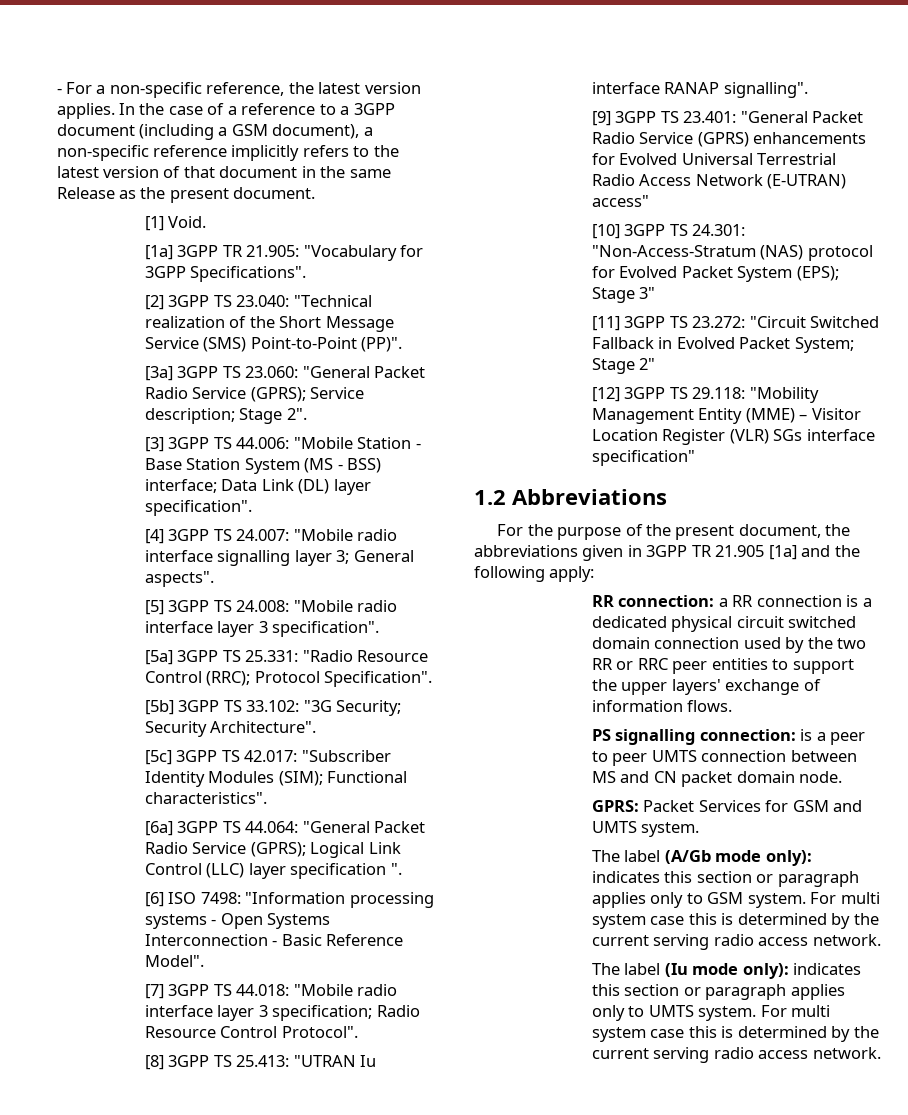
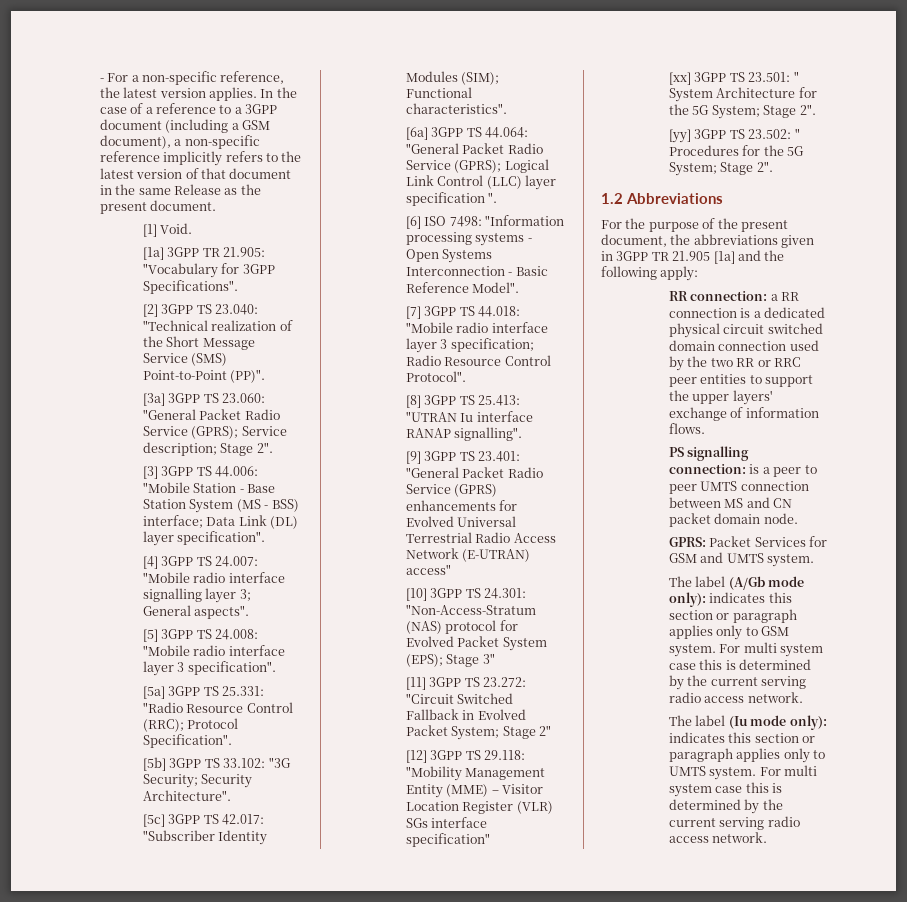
(696, 458) none -> [669,71,799,85] [669,87,817,102] [669,104,816,119] [669,128,800,143] [669,145,805,156] [669,161,773,176] // [xx] 3GPP TS 23.501: " System Architecture for the 5G System; Stage 2". // [yy] 3GPP TS 23.502: " Procedures for the 5G System; Stage 2".

